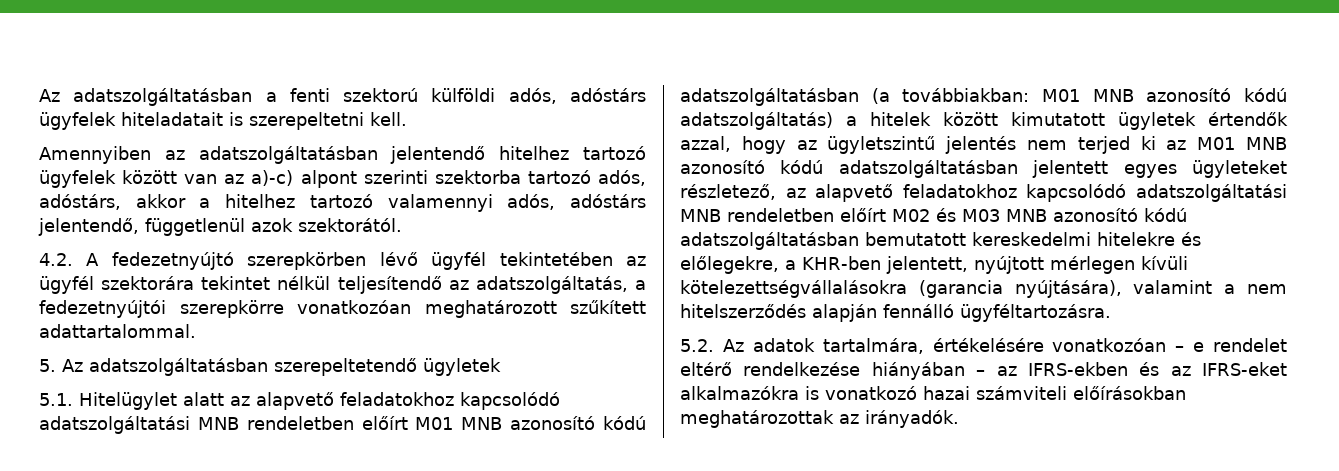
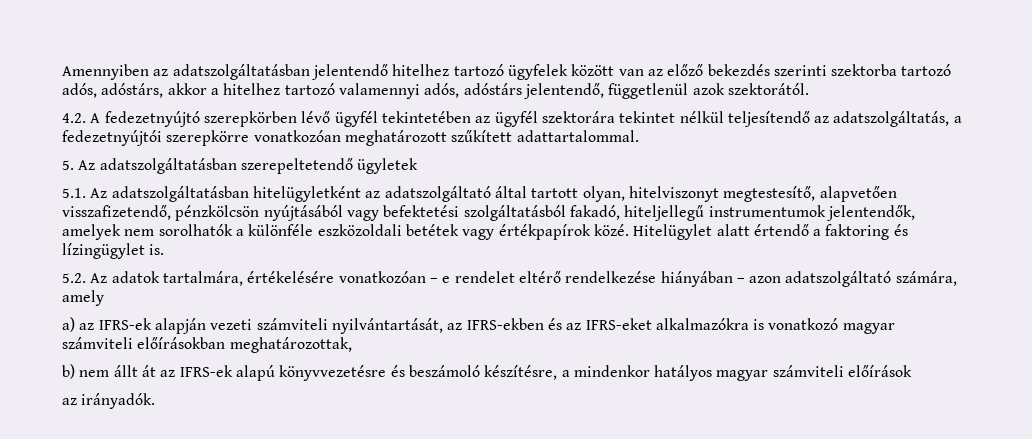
[39,88,646,106] [39,112,407,130] Az adatszolgáltatásban a fenti szektorú külföldi adós, adóstárs ügyfelek hiteladatait is szerepeltetni kell. // -> (62, 72) none
[251,170,357,188] a)-c) alpont -> [667,64,770,76] előző bekezdés
[79,392,560,410] [39,416,646,434] [680,88,1287,106] [680,112,1288,130] [680,136,1287,154] [680,160,1287,178] [680,184,1287,202] [680,208,1187,222] [680,232,1201,250] [680,256,1188,274] [680,280,1287,298] [680,304,1111,322] Hitelügylet alatt az alapvető feladatokhoz kapcsolódó adatszolgáltatási MNB rendeletben előírt M01 MNB azonosító kódú adatszolgáltatásban (a továbbiakban: M01 MNB azonosító kódú adatszolgáltatás) a hitelek között kimutatott ügyletek értendők azzal, hogy az ügyletszintű jelentés nem terjed ki az M01 MNB azonosító kódú adatszolgáltatásban jelentett egyes ügyleteket részletező, az alapvető feladatokhoz kapcsolódó adatszolgáltatási MNB rendeletben előírt M02 és M03 MNB azonosító kódú adatszolgáltatásban bemutatott kereskedelmi hitelekre és előlegekre, a KHR-ben jelentett, nyújtott mérlegen kívüli kötelezettségvállalásokra (garancia nyújtására), valamint a nem hitelszerződés alapján fennálló ügyféltartozásra. -> [90,186,897,202] [62,205,915,221] [62,224,908,240] [62,243,165,259] Az adatszolgáltatásban hitelügyletként az adatszolgáltató által tartott olyan, hitelviszonyt megtestesítő, alapvetően visszafizetendő, pénzkölcsön nyújtásából vagy befektetési szolgáltatásból fakadó, hiteljellegű instrumentumok jelentendők, amelyek nem sorolhatók a különféle eszközoldali betétek vagy értékpapírok közé. Hitelügylet alatt értendő a faktoring és lízingügylet is.
(986, 373) none -> [749,271,957,287] [62,290,104,306] [62,317,443,334] azon adatszolgáltató számára, amely // a) az IFRS-ek alapján vezeti számviteli nyilvántartását,
[923,386,970,400] hazai -> [842,323,895,334] magyar
[680,410,834,428] meghatározottak -> [229,337,352,353] [62,364,913,381] meghatározottak, // b) nem állt át az IFRS-ek alapú könyvvezetésre és beszámoló készítésre, a mindenkor hatályos magyar számviteli előírások //

